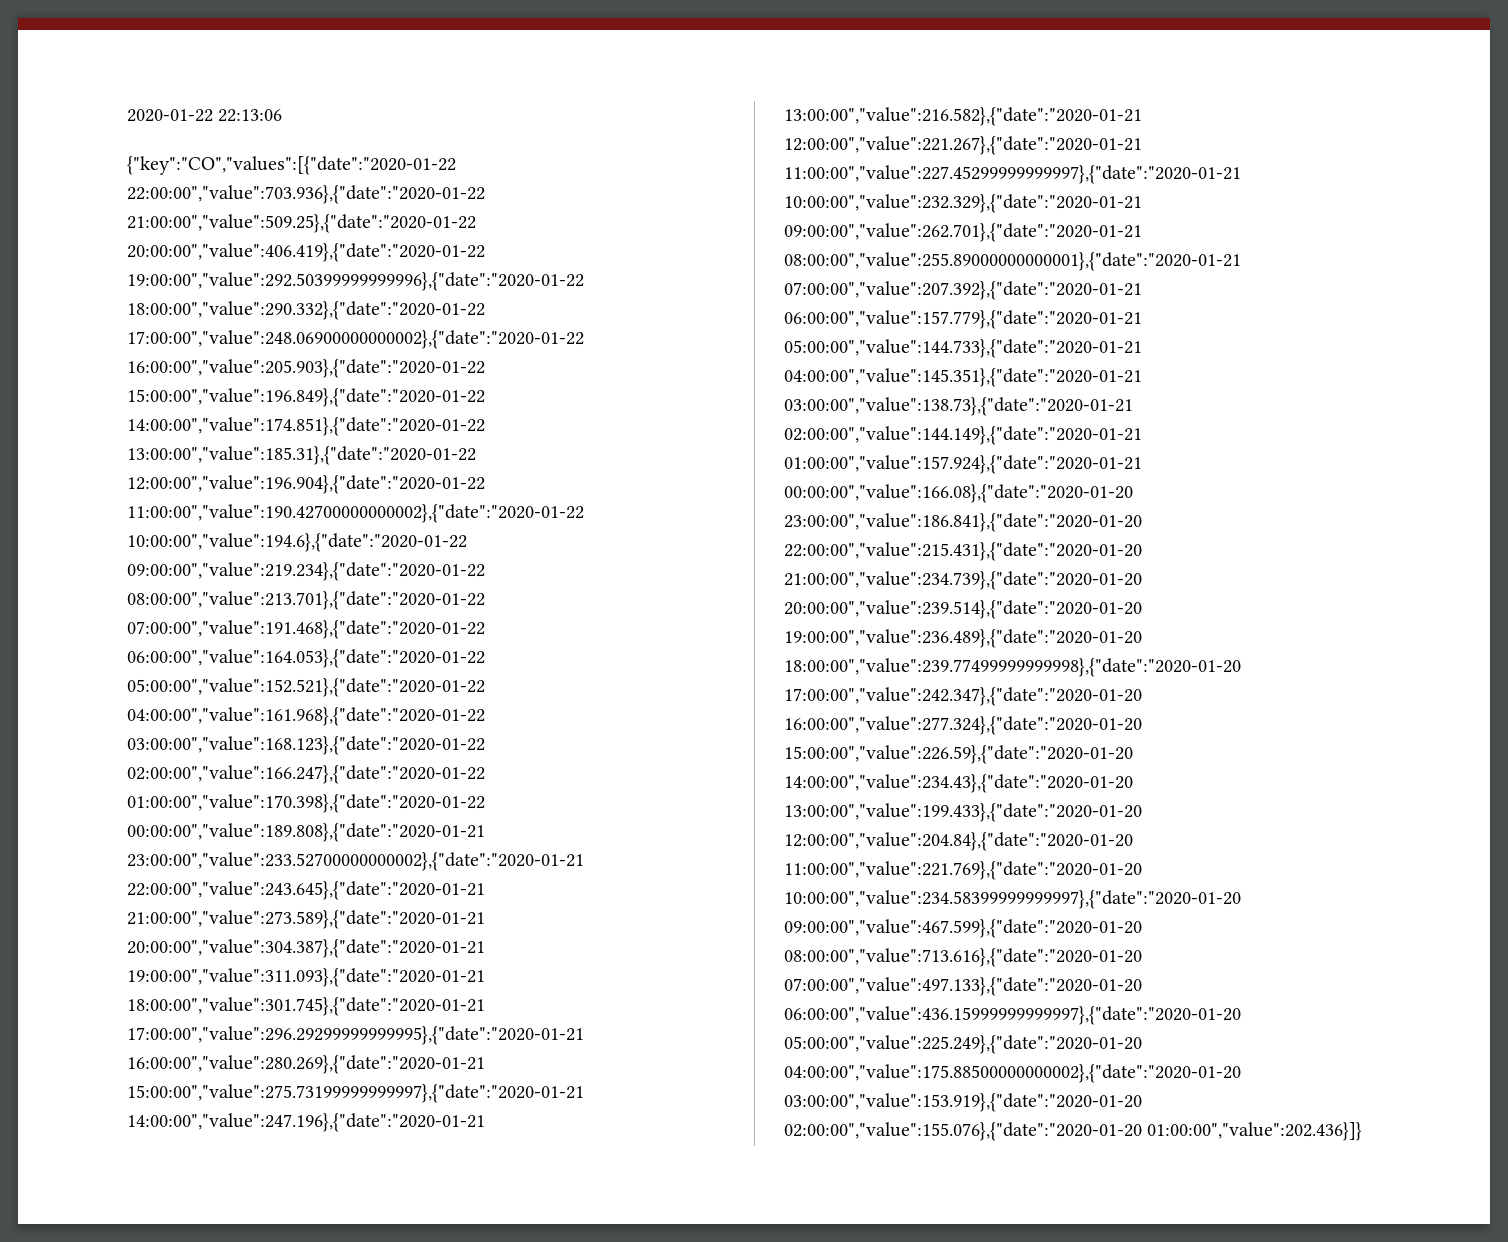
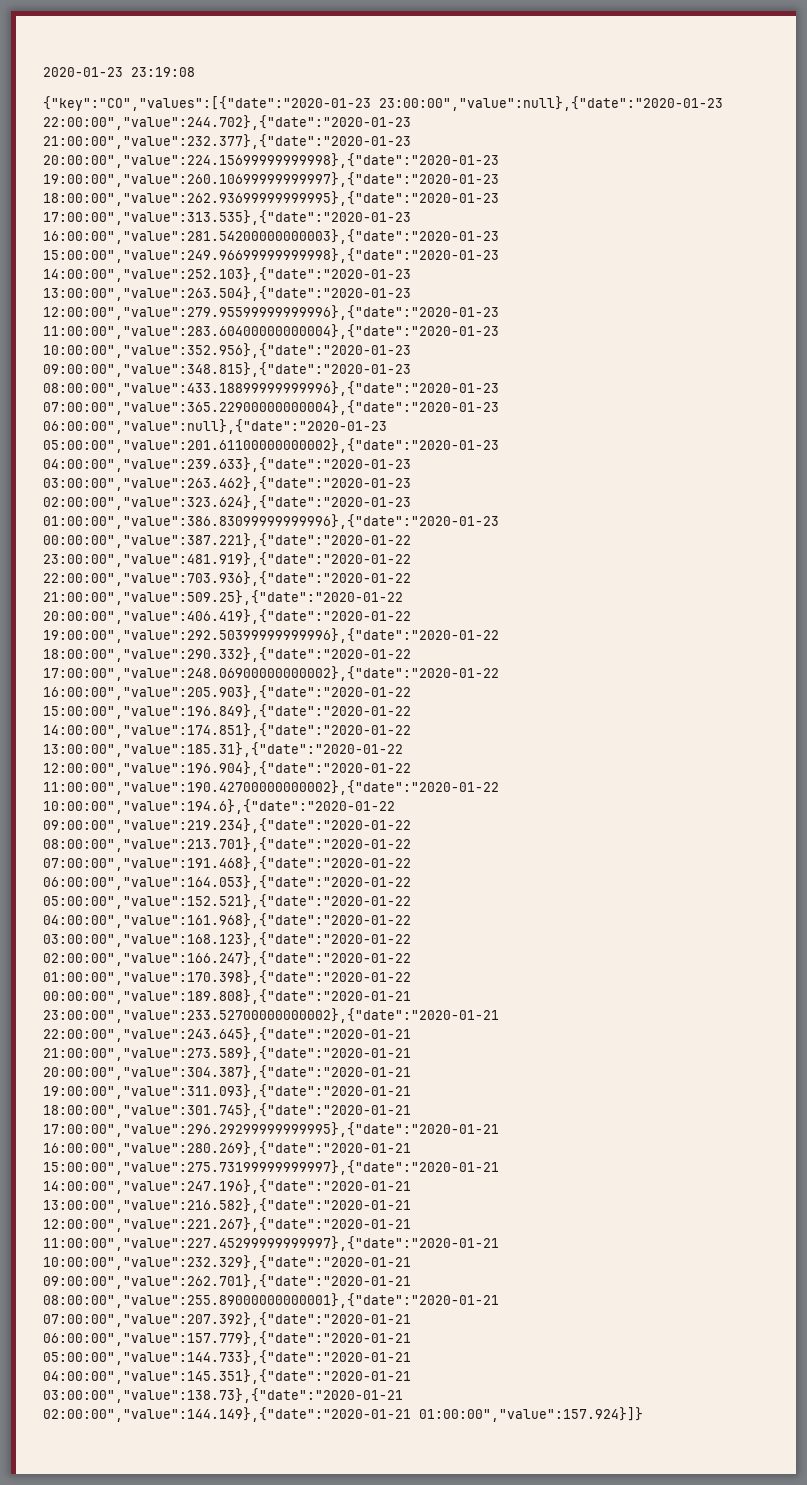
[127,109,283,122] [127,156,456,175] 2020-01-22 22:13:06 // {"key":"CO","values":[{"date":"2020-01-22 -> [43,67,195,77] [43,96,723,111] [43,115,411,130] [43,134,411,149] [43,153,499,168] [43,172,499,187] [43,191,499,206] [43,210,411,225] [43,229,499,244] [43,248,499,263] [43,267,411,282] [43,286,411,301] [43,305,499,320] [43,324,499,339] [43,343,411,358] [43,362,411,377] [43,381,499,396] [43,400,499,415] [43,419,387,434] [43,438,499,453] [43,457,411,472] [43,476,411,491] [43,495,411,510] [43,514,499,529] [43,533,411,548] [43,552,411,567] 2020-01-23 23:19:08 // {"key":"CO","values":[{"date":"2020-01-23 23:00:00","value":null},{"date":"2020-01-23 22:00:00","value":244.702},{"date":"2020-01-23 21:00:00","value":232.377},{"date":"2020-01-23 20:00:00","value":224.15699999999998},{"date":"2020-01-23 19:00:00","value":260.10699999999997},{"date":"2020-01-23 18:00:00","value":262.93699999999995},{"date":"2020-01-23 17:00:00","value":313.535},{"date":"2020-01-23 16:00:00","value":281.54200000000003},{"date":"2020-01-23 15:00:00","value":249.96699999999998},{"date":"2020-01-23 14:00:00","value":252.103},{"date":"2020-01-23 13:00:00","value":263.504},{"date":"2020-01-23 12:00:00","value":279.95599999999996},{"date":"2020-01-23 11:00:00","value":283.60400000000004},{"date":"2020-01-23 10:00:00","value":352.956},{"date":"2020-01-23 09:00:00","value":348.815},{"date":"2020-01-23 08:00:00","value":433.18899999999996},{"date":"2020-01-23 07:00:00","value":365.22900000000004},{"date":"2020-01-23 06:00:00","value":null},{"date":"2020-01-23 05:00:00","value":201.61100000000002},{"date":"2020-01-23 04:00:00","value":239.633},{"date":"2020-01-23 03:00:00","value":263.462},{"date":"2020-01-23 02:00:00","value":323.624},{"date":"2020-01-23 01:00:00","value":386.83099999999996},{"date":"2020-01-23 00:00:00","value":387.221},{"date":"2020-01-22 23:00:00","value":481.919},{"date":"2020-01-22
[784,455,1142,474] [784,484,1133,503] [784,513,1142,532] [784,542,1142,561] [784,571,1142,590] [784,600,1142,619] [784,629,1142,648] [784,658,1241,677] [784,687,1142,706] [784,716,1142,735] [784,745,1133,764] [784,774,1133,793] [784,803,1142,822] [784,832,1133,851] [784,861,1142,880] [784,890,1241,909] [784,919,1142,938] [784,948,1142,967] [784,977,1142,996] [784,1006,1241,1025] [784,1035,1142,1054] [784,1064,1241,1083] [784,1093,1142,1112] [784,1122,1363,1141] 01:00:00","value":157.924},{"date":"2020-01-21 00:00:00","value":166.08},{"date":"2020-01-20 23:00:00","value":186.841},{"date":"2020-01-20 22:00:00","value":215.431},{"date":"2020-01-20 21:00:00","value":234.739},{"date":"2020-01-20 20:00:00","value":239.514},{"date":"2020-01-20 19:00:00","value":236.489},{"date":"2020-01-20 18:00:00","value":239.77499999999998},{"date":"2020-01-20 17:00:00","value":242.347},{"date":"2020-01-20 16:00:00","value":277.324},{"date":"2020-01-20 15:00:00","value":226.59},{"date":"2020-01-20 14:00:00","value":234.43},{"date":"2020-01-20 13:00:00","value":199.433},{"date":"2020-01-20 12:00:00","value":204.84},{"date":"2020-01-20 11:00:00","value":221.769},{"date":"2020-01-20 10:00:00","value":234.58399999999997},{"date":"2020-01-20 09:00:00","value":467.599},{"date":"2020-01-20 08:00:00","value":713.616},{"date":"2020-01-20 07:00:00","value":497.133},{"date":"2020-01-20 06:00:00","value":436.15999999999997},{"date":"2020-01-20 05:00:00","value":225.249},{"date":"2020-01-20 04:00:00","value":175.88500000000002},{"date":"2020-01-20 03:00:00","value":153.919},{"date":"2020-01-20 02:00:00","value":155.076},{"date":"2020-01-20 01:00:00","value":202.436}]} -> [419,1407,643,1422] 01:00:00","value":157.924}]}

